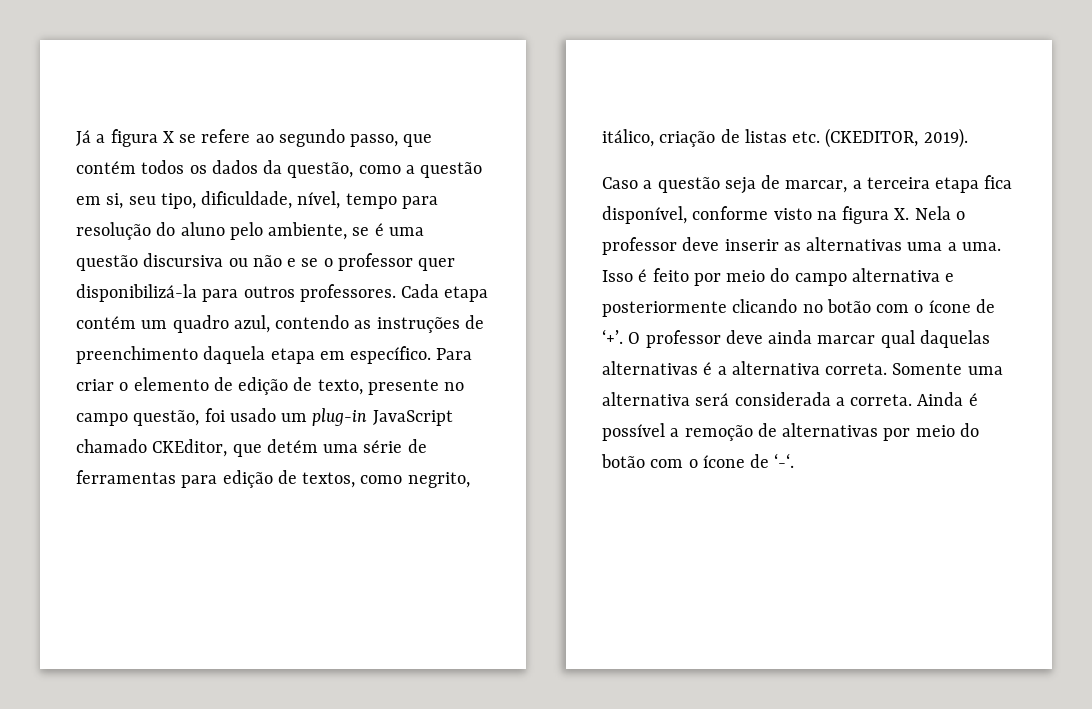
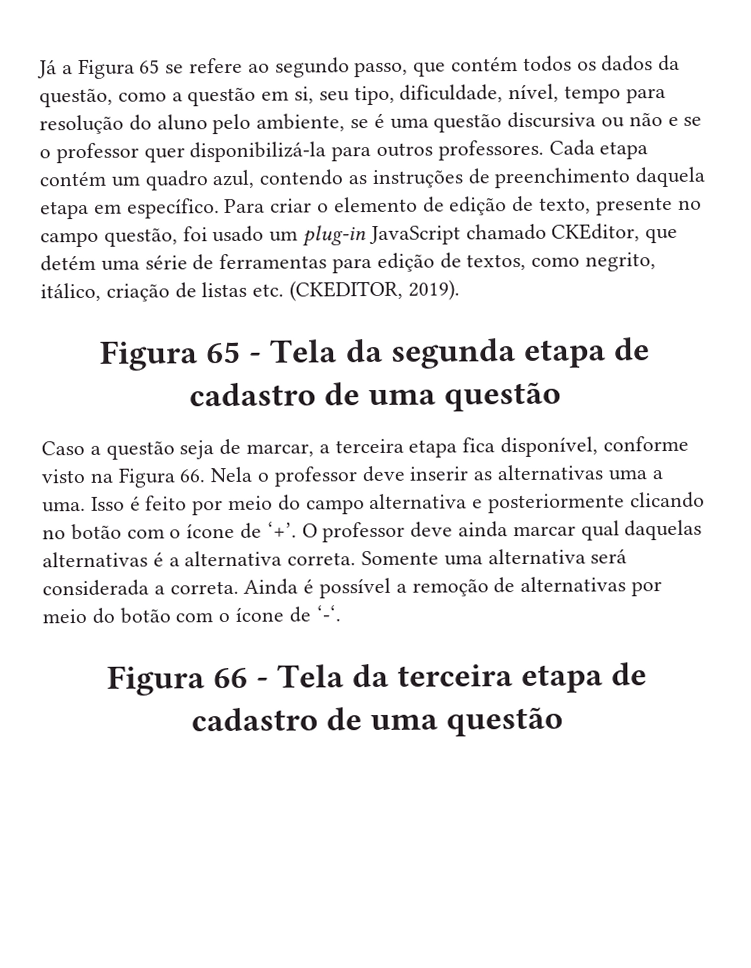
[110,129,174,147] figura X -> [77,58,161,80] Figura 65
(968, 138) none -> [100,337,650,371] [188,381,562,412] // Figura 65 - Tela da segunda etapa de cadastro de uma questão
[842,206,910,224] figura X. -> [117,467,206,488] Figura 66.
(795, 460) none -> [106,662,648,696] [190,706,564,737] // Figura 66 - Tela da terceira etapa de cadastro de uma questão

